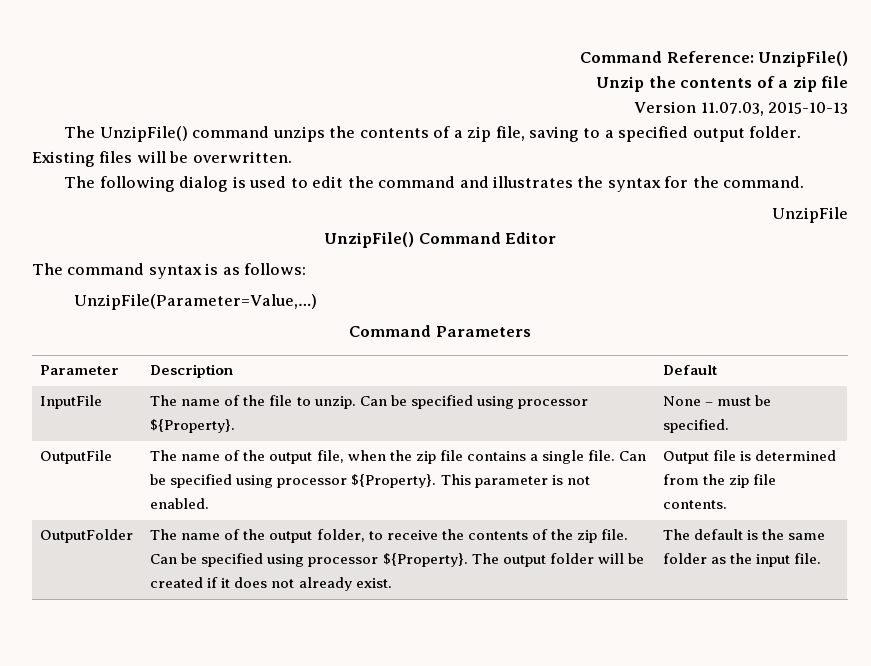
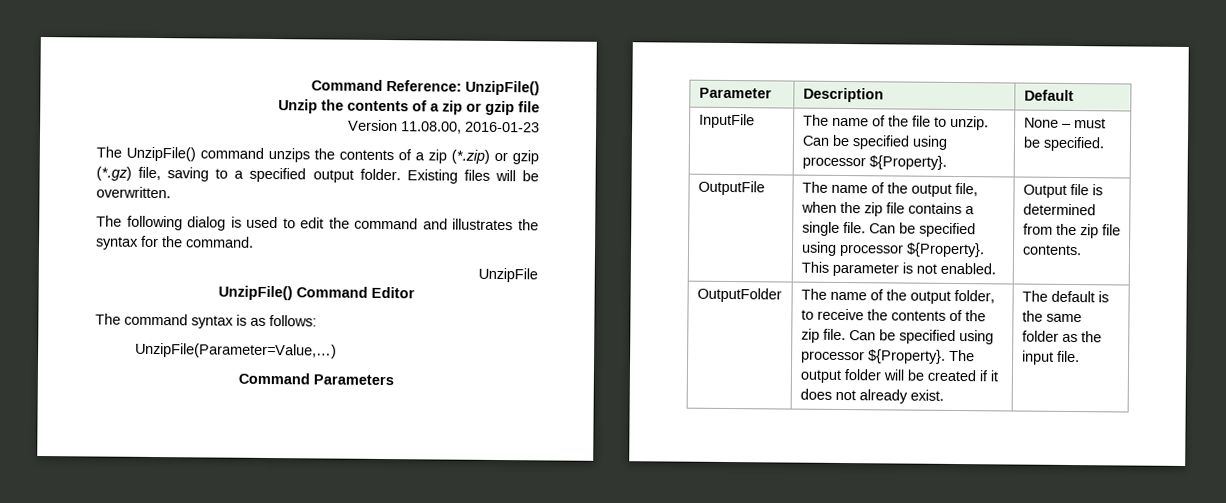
(817, 84) none -> [466,100,515,116] or gzip
[700,102,849,116] 11.07.03, 2015-10-13 -> [401,121,540,134] 11.08.00, 2016-01-23
(492, 134) none -> [451,149,539,165] [96,166,132,181] (*.zip) or gzip (*.gz)

